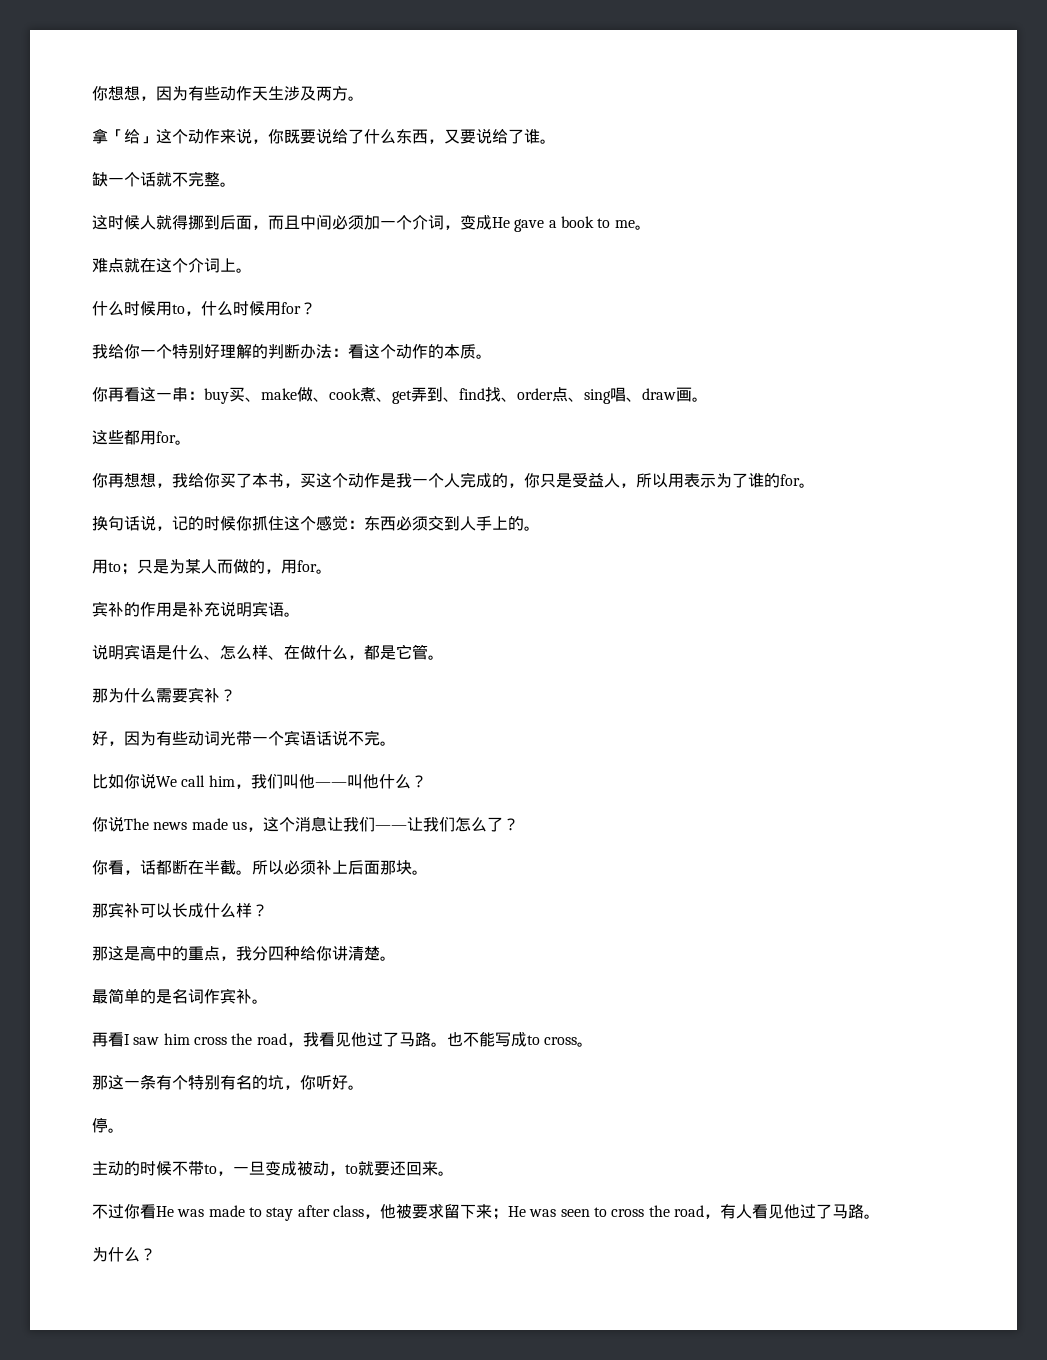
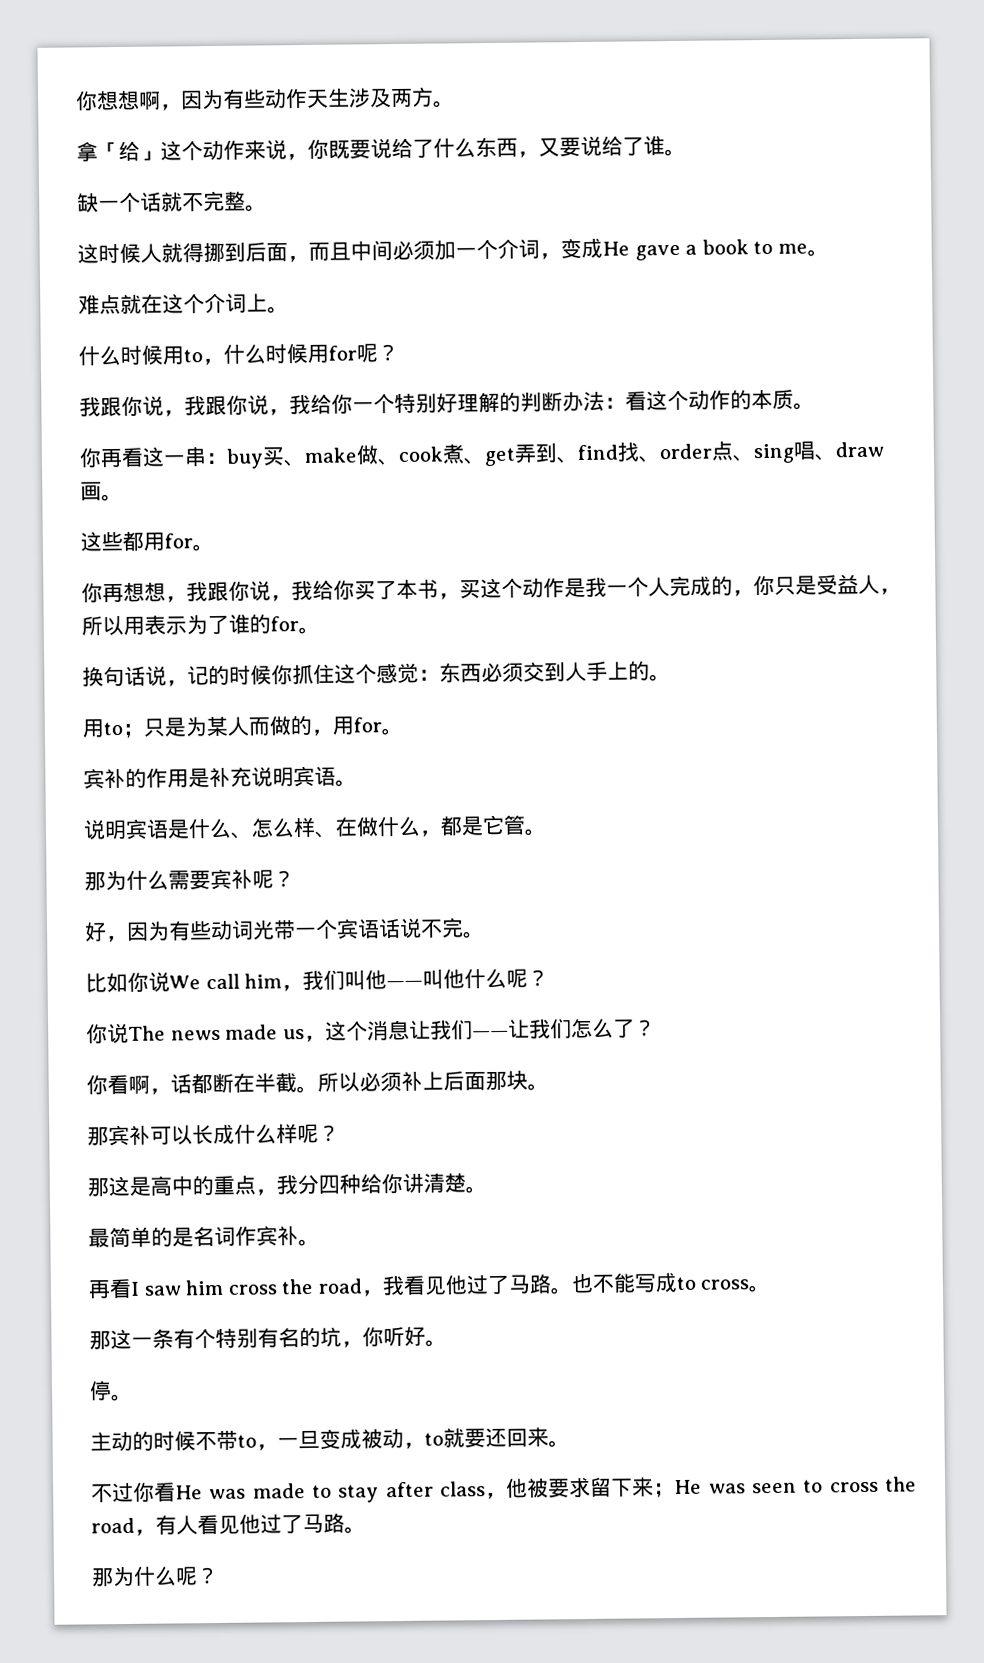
(140, 93) none -> [138,91,161,110] 啊
(301, 308) none -> [356,343,378,363] 呢
(108, 351) none -> [100,393,311,417] 跟你说，我跟你说，我
(188, 480) none -> [207,579,313,602] 跟你说，我
(220, 695) none -> [252,869,274,889] 呢
(411, 781) none -> [506,968,529,988] 呢
(124, 867) none -> [128,1075,150,1094] 啊
(252, 910) none -> [297,1123,319,1144] 呢
[92,1247,140,1262] 为什么 -> [91,1566,198,1587] 那为什么呢

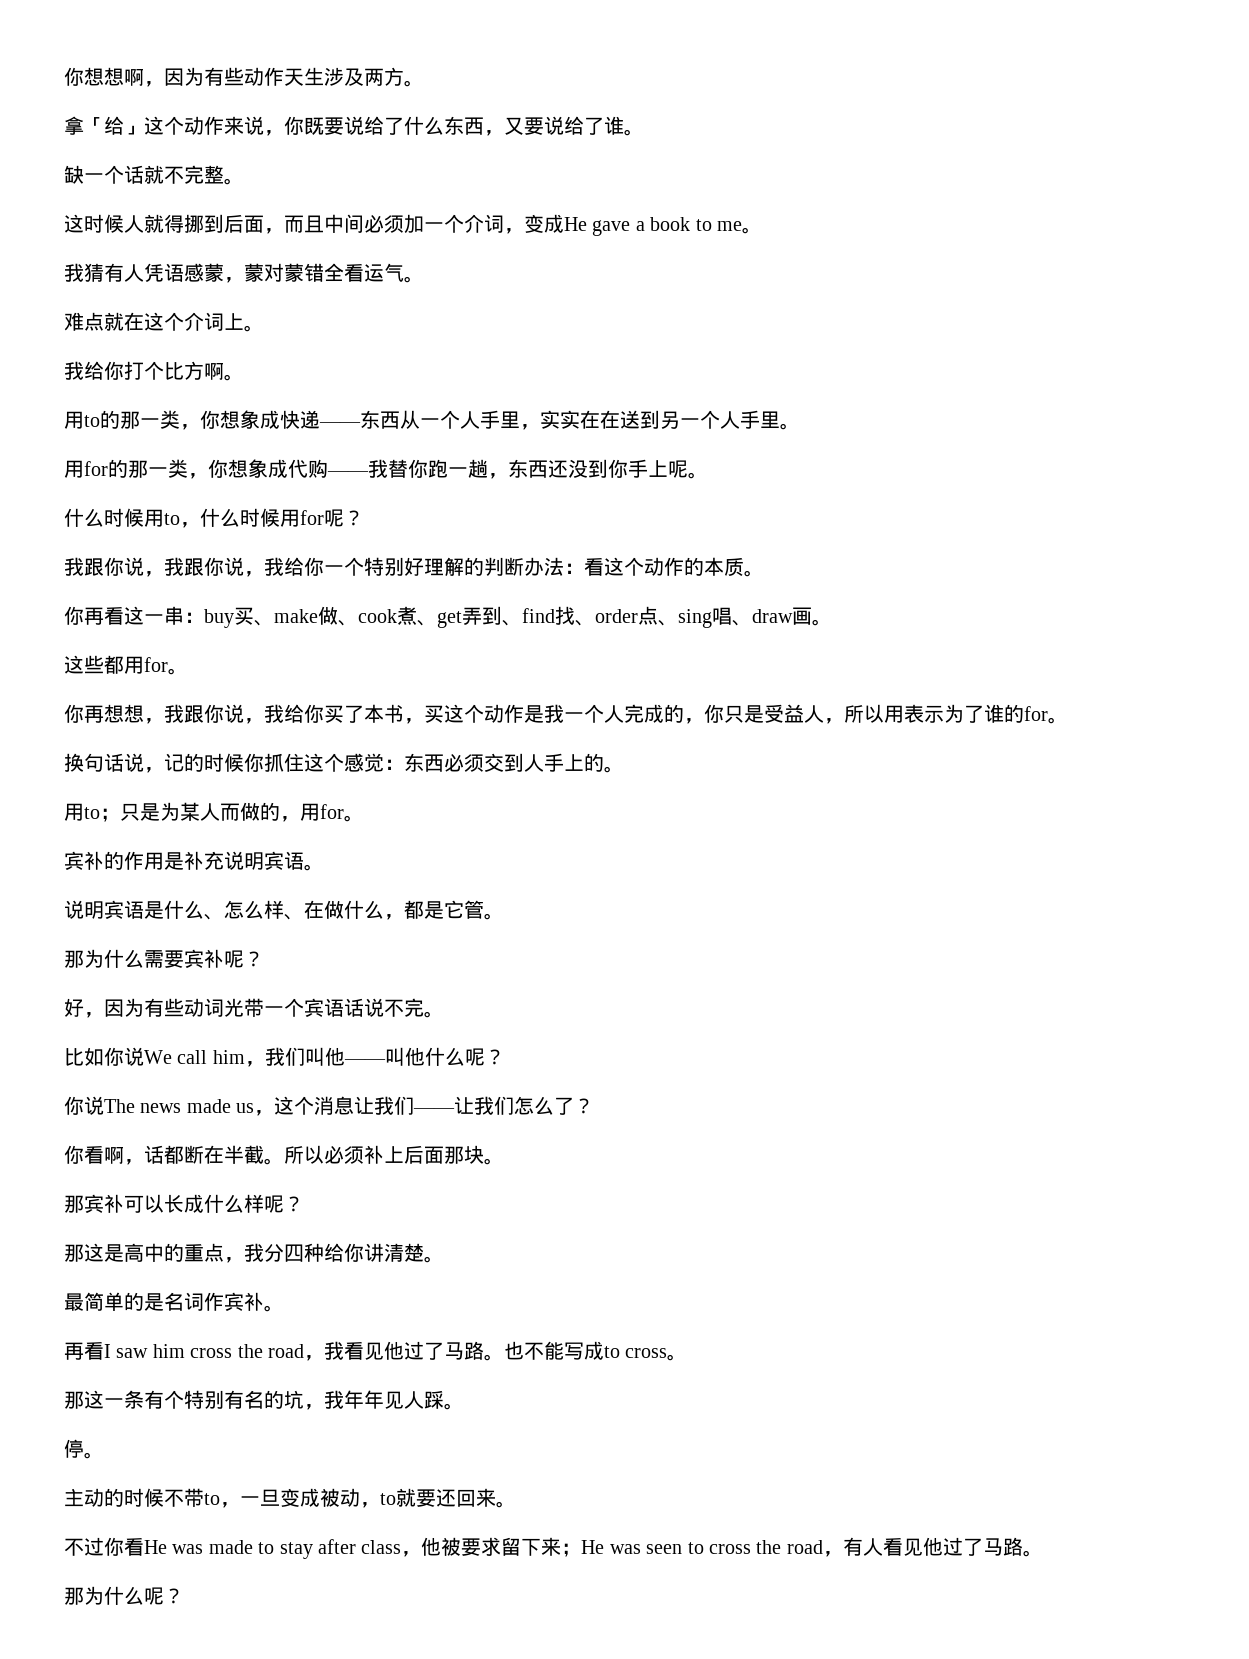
(829, 253) none -> [64,263,424,283] // 我猜有人凭语感蒙，蒙对蒙错全看运气。
(289, 310) none -> [64,361,244,381] [64,410,800,430] [64,459,708,479] // 我给你打个比方啊。 // 用to的那一类，你想象成快递——东西从一个人手里，实实在在送到另一个人手里。 // 用for的那一类，你想象成代购——我替你跑一趟，东西还没到你手上呢。
[362,1326,426,1347] 你听好 -> [324,1390,444,1409] 我年年见人踩

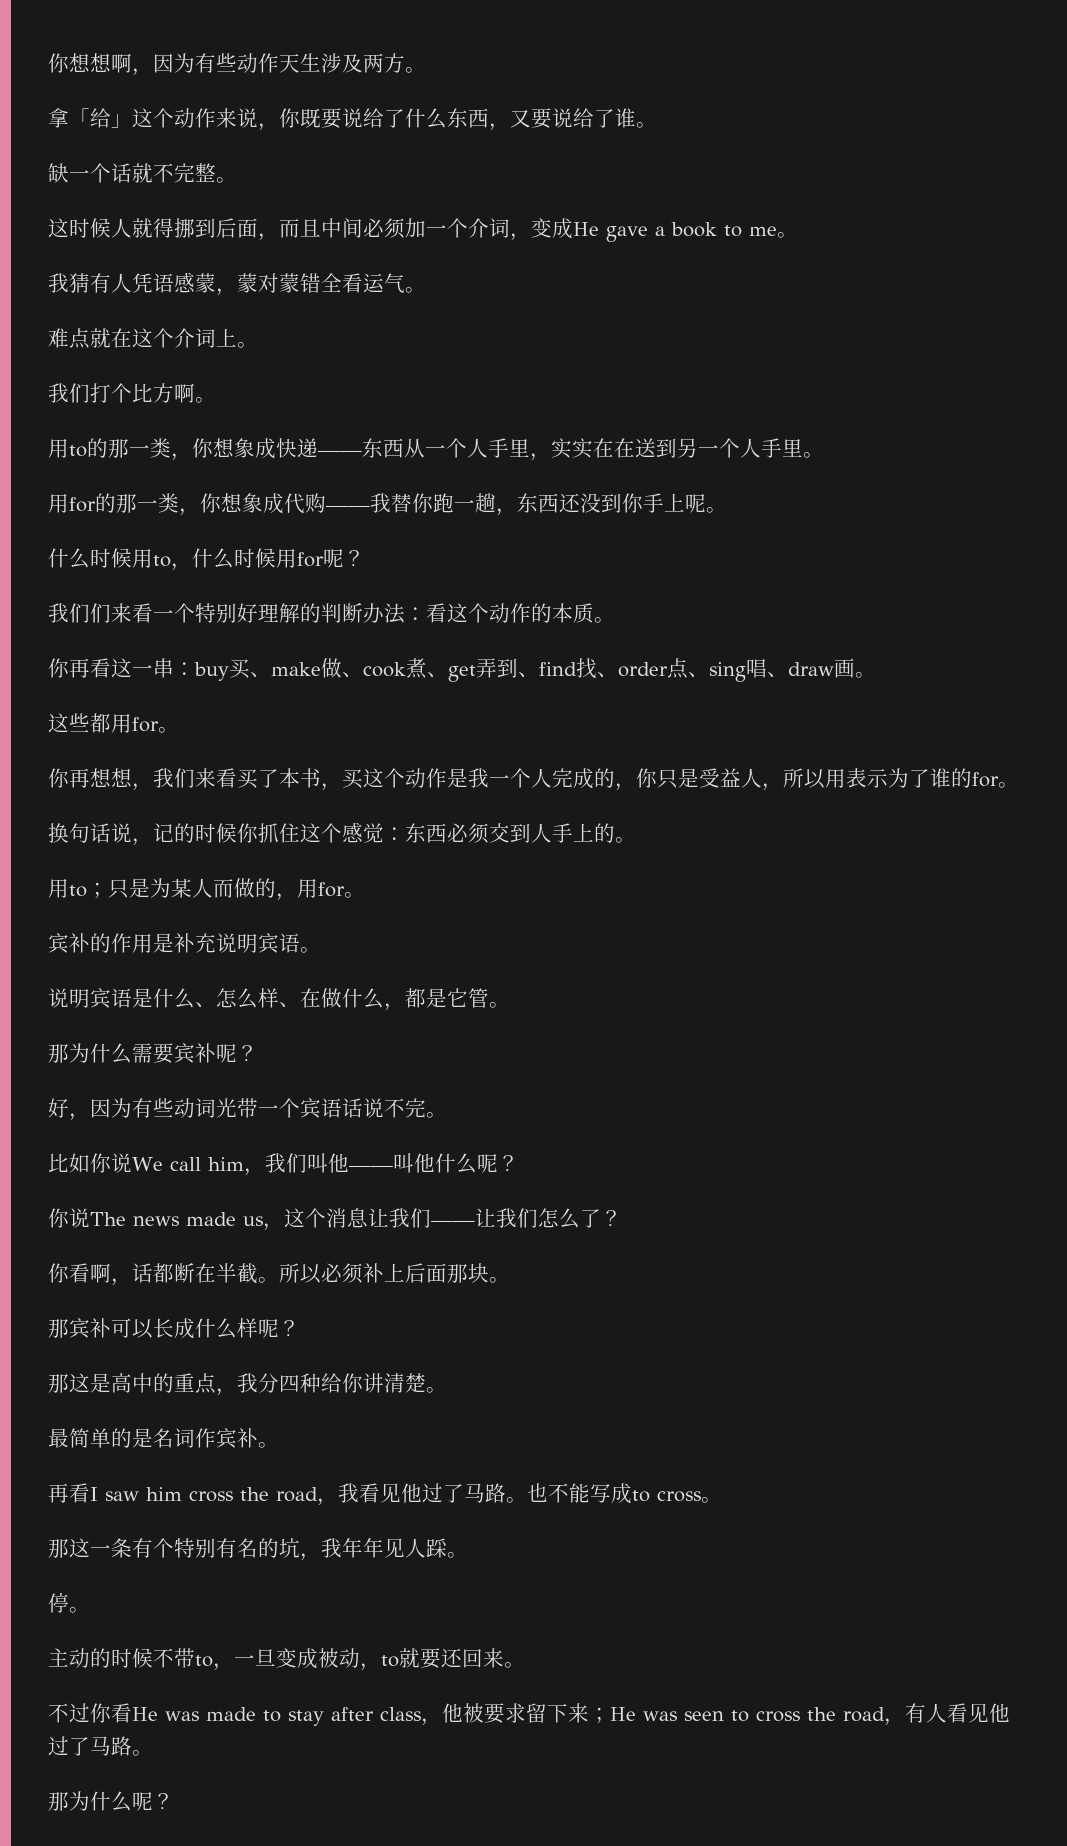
[84,361,124,380] 给你 -> [69,383,90,403] 们
[84,557,324,577] 跟你说，我跟你说，我给你 -> [69,603,153,623] 们们来看
[184,704,324,724] 跟你说，我给你 -> [174,768,237,788] 们来看

